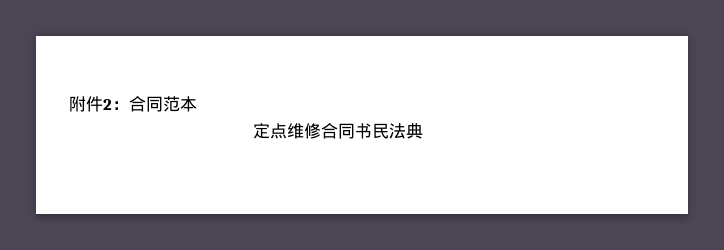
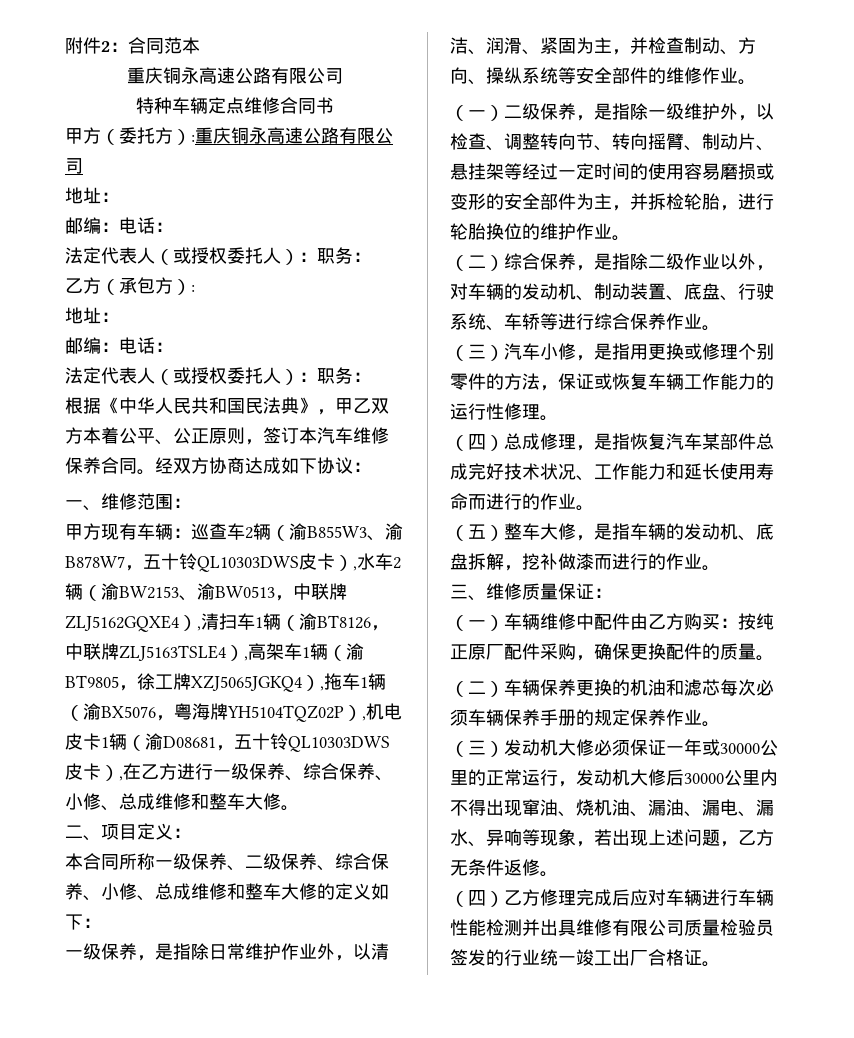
[252,123,423,139] 定点维修合同书民法典 -> [126,67,343,84] [135,97,334,114] [65,127,393,145] [65,158,83,174] [65,187,119,204] [65,217,173,234] [65,247,371,265] [65,277,195,295] [65,307,119,324] [65,337,173,354] [65,367,371,385] [65,397,389,415] [65,427,389,445] [65,457,371,475] [65,493,191,511] [65,523,403,541] [65,553,401,572] [65,583,347,601] [65,613,389,632] [65,643,364,661] [65,673,386,692] [65,703,402,722] [65,733,390,752] [65,763,393,781] [65,793,299,811] [65,823,191,841] [65,853,389,871] [65,883,389,901] [65,914,101,930] [65,943,389,961] [450,37,756,55] [450,67,756,85] [450,103,774,121] [450,133,774,151] [450,163,774,180] [450,193,774,211] [450,223,630,241] [450,253,774,271] [450,283,774,301] [450,313,720,331] [450,343,774,361] [450,373,774,391] [450,403,558,421] [450,433,774,451] [450,463,774,481] [450,493,594,511] [450,523,774,541] [450,553,720,571] [450,583,612,601] [450,613,774,631] [450,643,774,661] [450,679,774,697] [450,709,720,727] [450,739,778,757] [450,769,778,787] [450,799,774,817] [450,829,774,847] [450,859,558,877] [450,889,774,907] [450,919,774,936] [450,949,720,967] 重庆铜永高速公路有限公司 // 特种车辆定点维修合同书 // 甲方（委托方）:重庆铜永高速公路有限公司 // 地址： // 邮编：电话： // 法定代表人（或授权委托人）：职务： // 乙方（承包方）: // 地址： // 邮编：电话： // 法定代表人（或授权委托人）：职务： // 根据《中华人民共和国民法典》，甲乙双方本着公平、公正原则，签订本汽车维修保养合同。经双方协商达成如下协议： // 一、维修范围： // 甲方现有车辆：巡查车2辆（渝B855W3、渝B878W7，五十铃QL10303DWS皮卡）,水车2辆（渝BW2153、渝BW0513，中联牌ZLJ5162GQXE4）,清扫车1辆（渝BT8126，中联牌ZLJ5163TSLE4）,高架车1辆（渝BT9805，徐工牌XZJ5065JGKQ4）,拖车1辆（渝BX5076，粤海牌YH5104TQZ02P）,机电皮卡1辆（渝D08681，五十铃QL10303DWS皮卡）,在乙方进行一级保养、综合保养、小修、总成维修和整车大修。 // 二、项目定义： // 本合同所称一级保养、二级保养、综合保养、小修、总成维修和整车大修的定义如下： // 一级保养，是指除日常维护作业外，以清洁、润滑、紧固为主，并检查制动、方向、操纵系统等安全部件的维修作业。 // （一）二级保养，是指除一级维护外，以检查、调整转向节、转向摇臂、制动片、悬挂架等经过一定时间的使用容易磨损或变形的安全部件为主，并拆检轮胎，进行轮胎换位的维护作业。 // （二）综合保养，是指除二级作业以外，对车辆的发动机、制动装置、底盘、行驶系统、车轿等进行综合保养作业。 // （三）汽车小修，是指用更换或修理个别零件的方法，保证或恢复车辆工作能力的运行性修理。 // （四）总成修理，是指恢复汽车某部件总成完好技术状况、工作能力和延长使用寿命而进行的作业。 // （五）整车大修，是指车辆的发动机、底盘拆解，挖补做漆而进行的作业。 // 三、维修质量保证： // （一）车辆维修中配件由乙方购买：按纯正原厂配件采购，确保更换配件的质量。 // （二）车辆保养更换的机油和滤芯每次必须车辆保养手册的规定保养作业。 // （三）发动机大修必须保证一年或30000公里的正常运行，发动机大修后30000公里内不得出现窜油、烧机油、漏油、漏电、漏水、异响等现象，若出现上述问题，乙方无条件返修。 // （四）乙方修理完成后应对车辆进行车辆性能检测并出具维修有限公司质量检验员签发的行业统一竣工出厂合格证。

